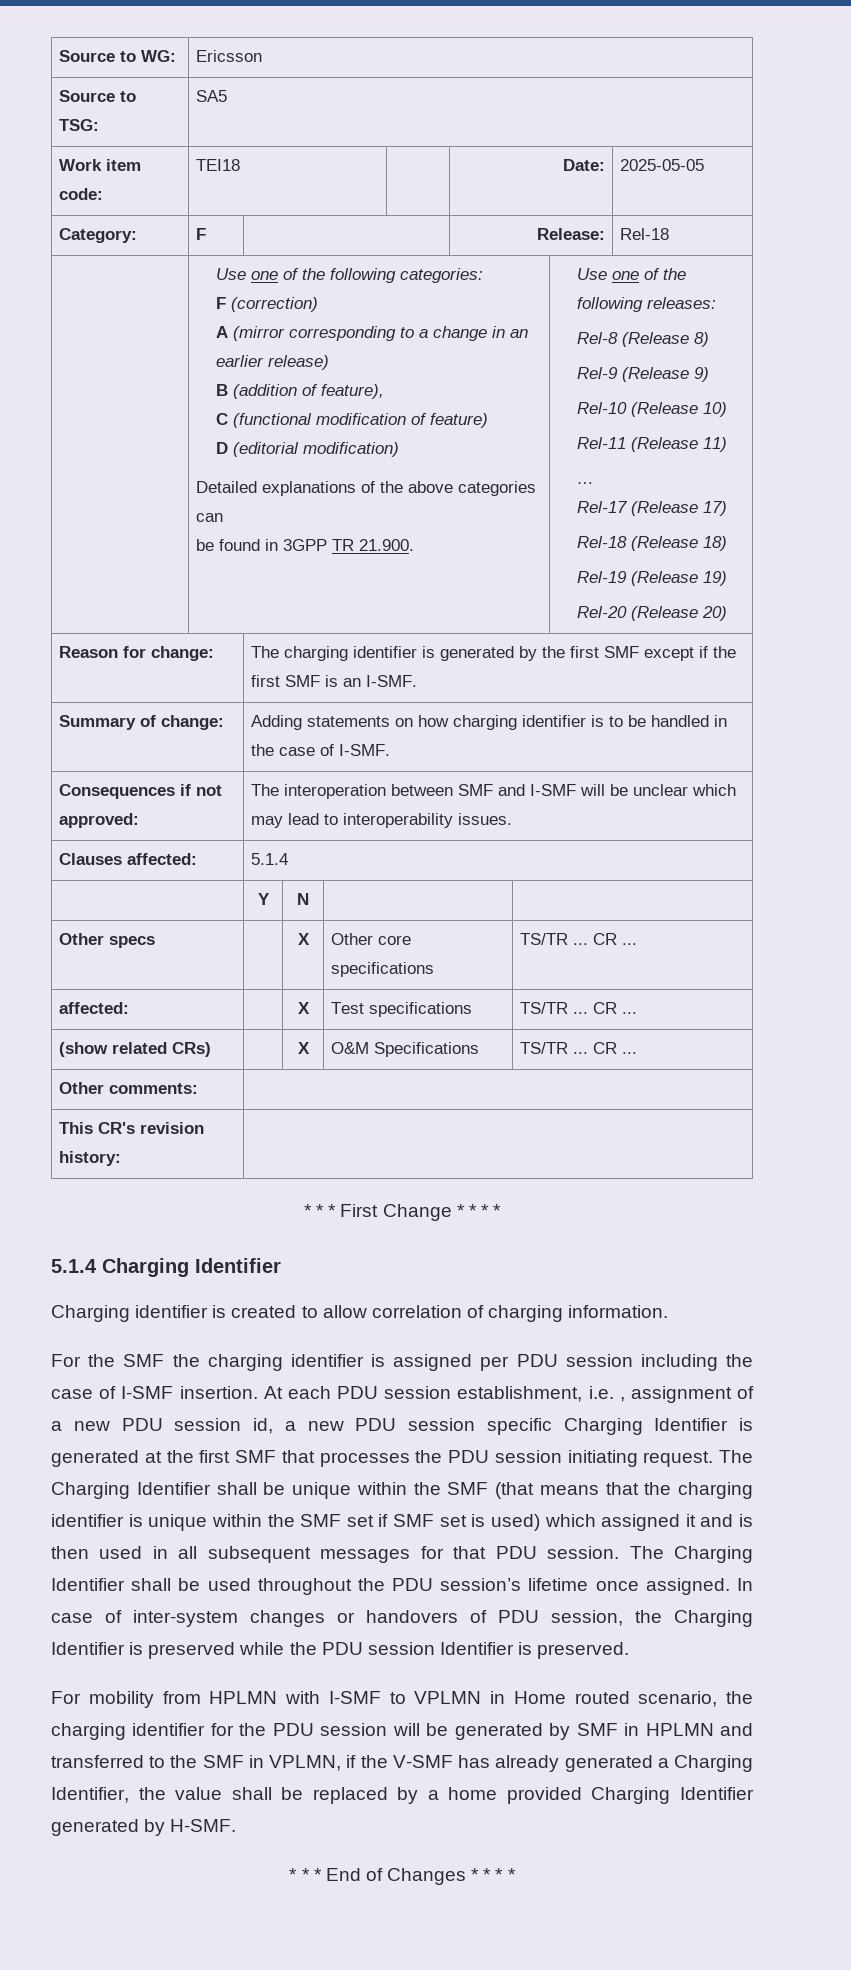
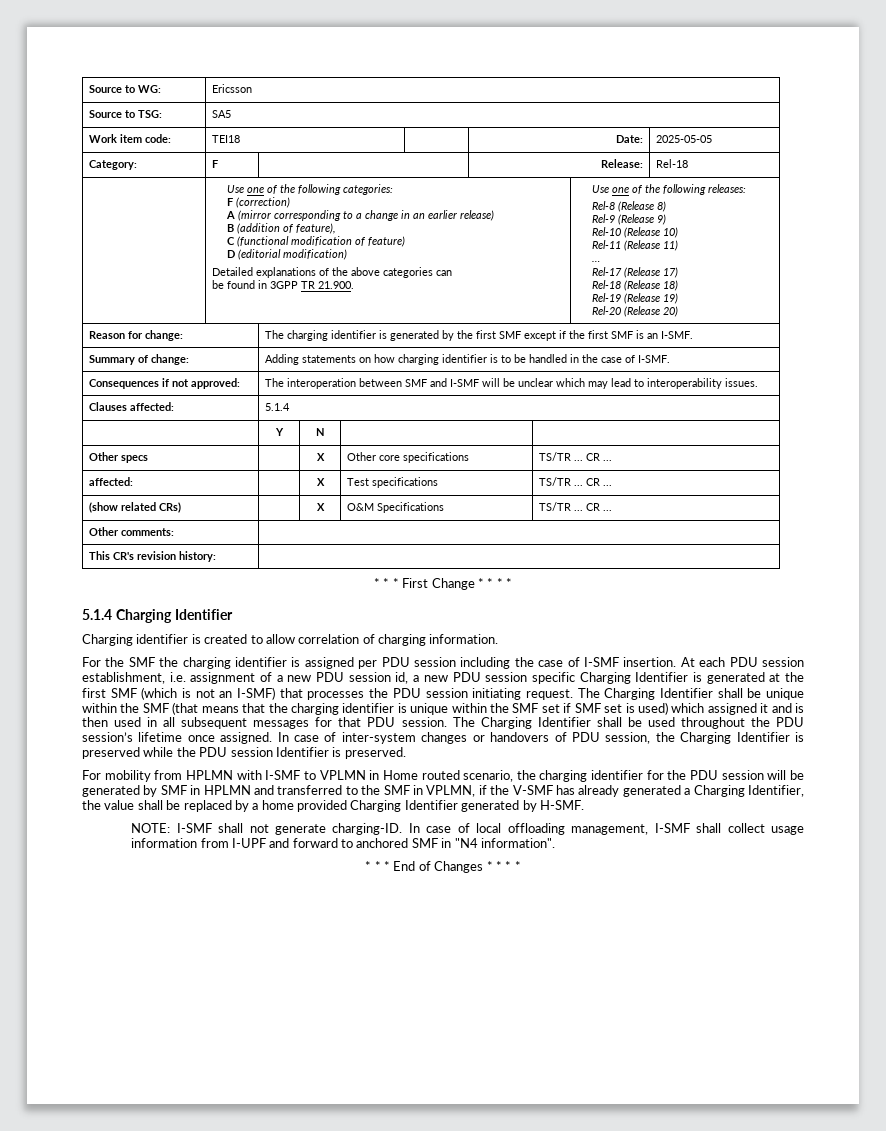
[619,1397,625,1402] , -> (186, 677) none
(276, 1456) none -> [141,687,276,700] (which is not an I-SMF)
(237, 1825) none -> [131,823,804,835] [131,838,555,848] // NOTE: I-SMF shall not generate charging-ID. In case of local offloading management, I-SMF shall collect usage information from I-UPF and forward to anchored SMF in "N4 information".

